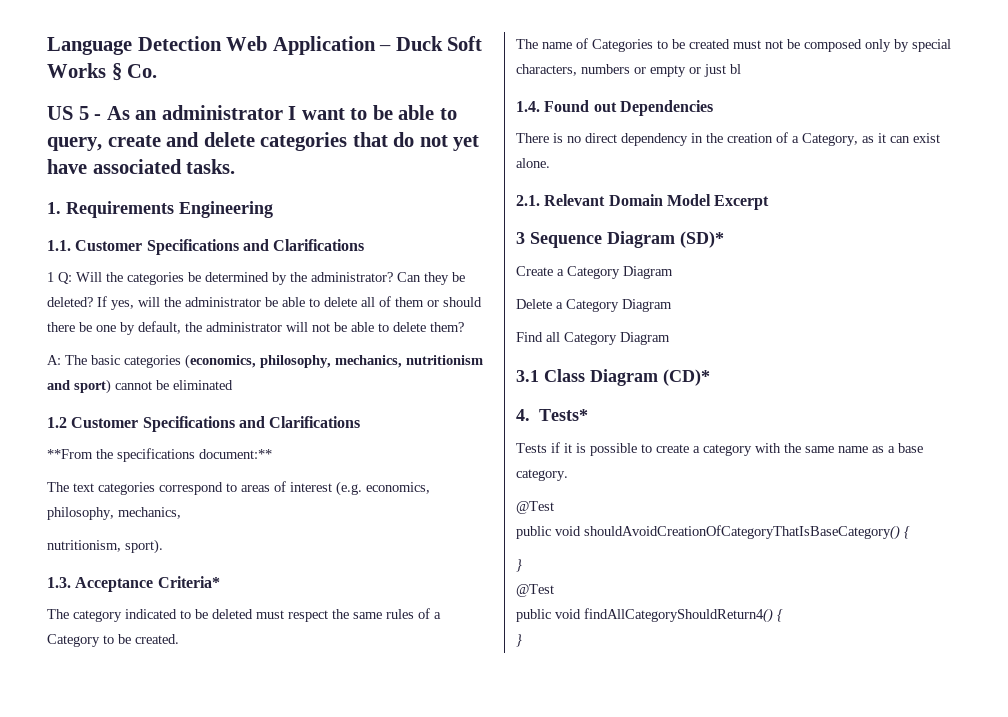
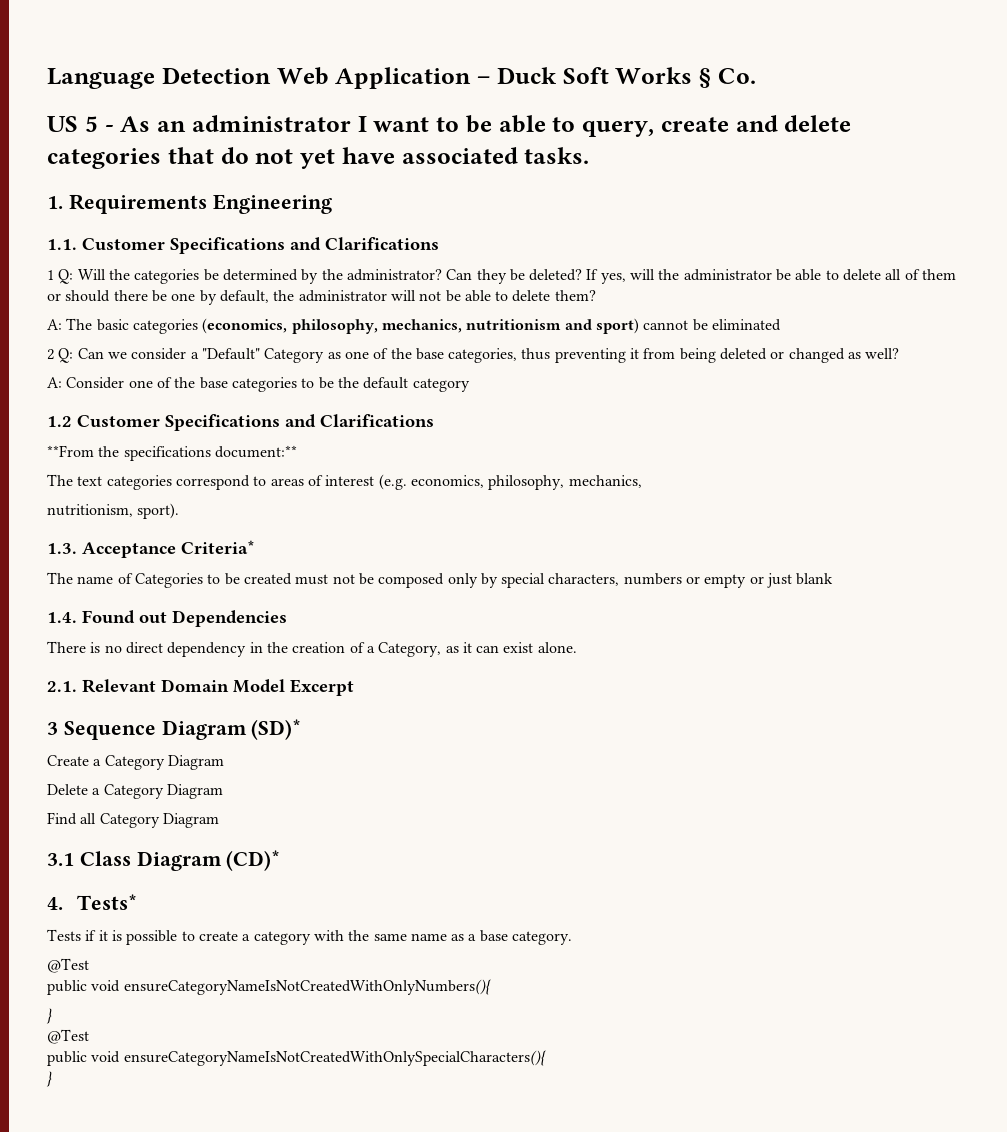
(233, 385) none -> [47,348,900,363] [47,377,470,392] // 2 Q: Can we consider a "Default" Category as one of the base categories, thus preventing it from being deleted or changed as well? // A: Consider one of the base categories to be the default category
[47,608,441,622] [47,634,179,647] // The category indicated to be deleted must respect the same rules of a Category to be created. -> (255, 547) none
[730,64,741,74] bl -> [796,573,834,585] blank
[584,525,910,540] shouldAvoidCreationOfCategoryThatIsBaseCategory() { -> [123,979,491,995] ensureCategoryNameIsNotCreatedWithOnlyNumbers(){
[584,608,783,623] findAllCategoryShouldReturn4() { -> [123,1050,546,1066] ensureCategoryNameIsNotCreatedWithOnlySpecialCharacters(){

